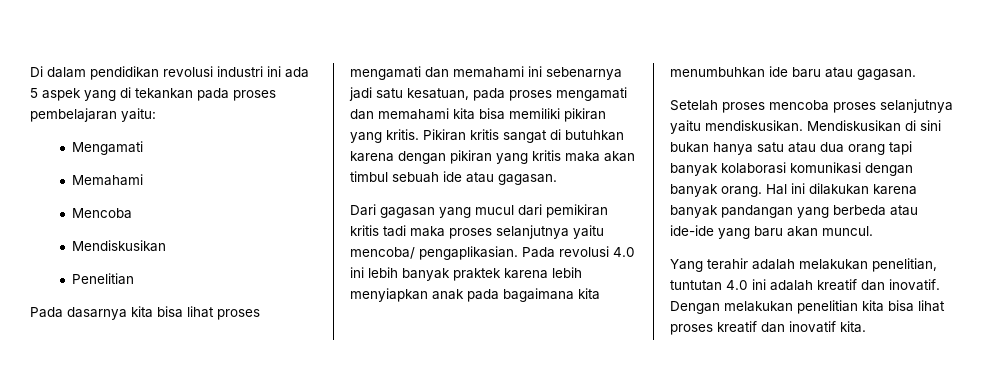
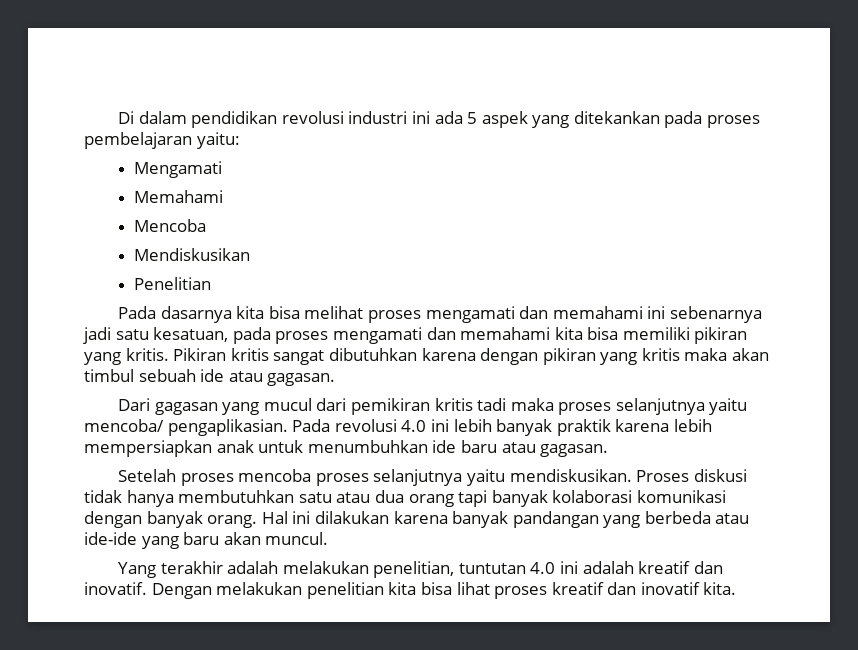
[120,87,193,99] di tekankan -> [573,111,660,124] ditekankan
[187,306,214,318] lihat -> [304,306,364,319] melihat
[550,129,624,141] di butuhkan -> [328,348,417,361] dibutuhkan
[453,268,501,281] praktek -> [556,419,611,436] praktik
[350,288,600,302] menyiapkan anak pada bagaimana kita -> [84,440,304,457] mempersiapkan anak untuk
[807,120,941,132] [670,142,753,155] Mendiskusikan di sini bukan hanya -> [636,469,747,482] [84,490,295,507] Proses diskusi tidak hanya membutuhkan
[707,258,748,270] terahir -> [160,561,223,574] terakhir

